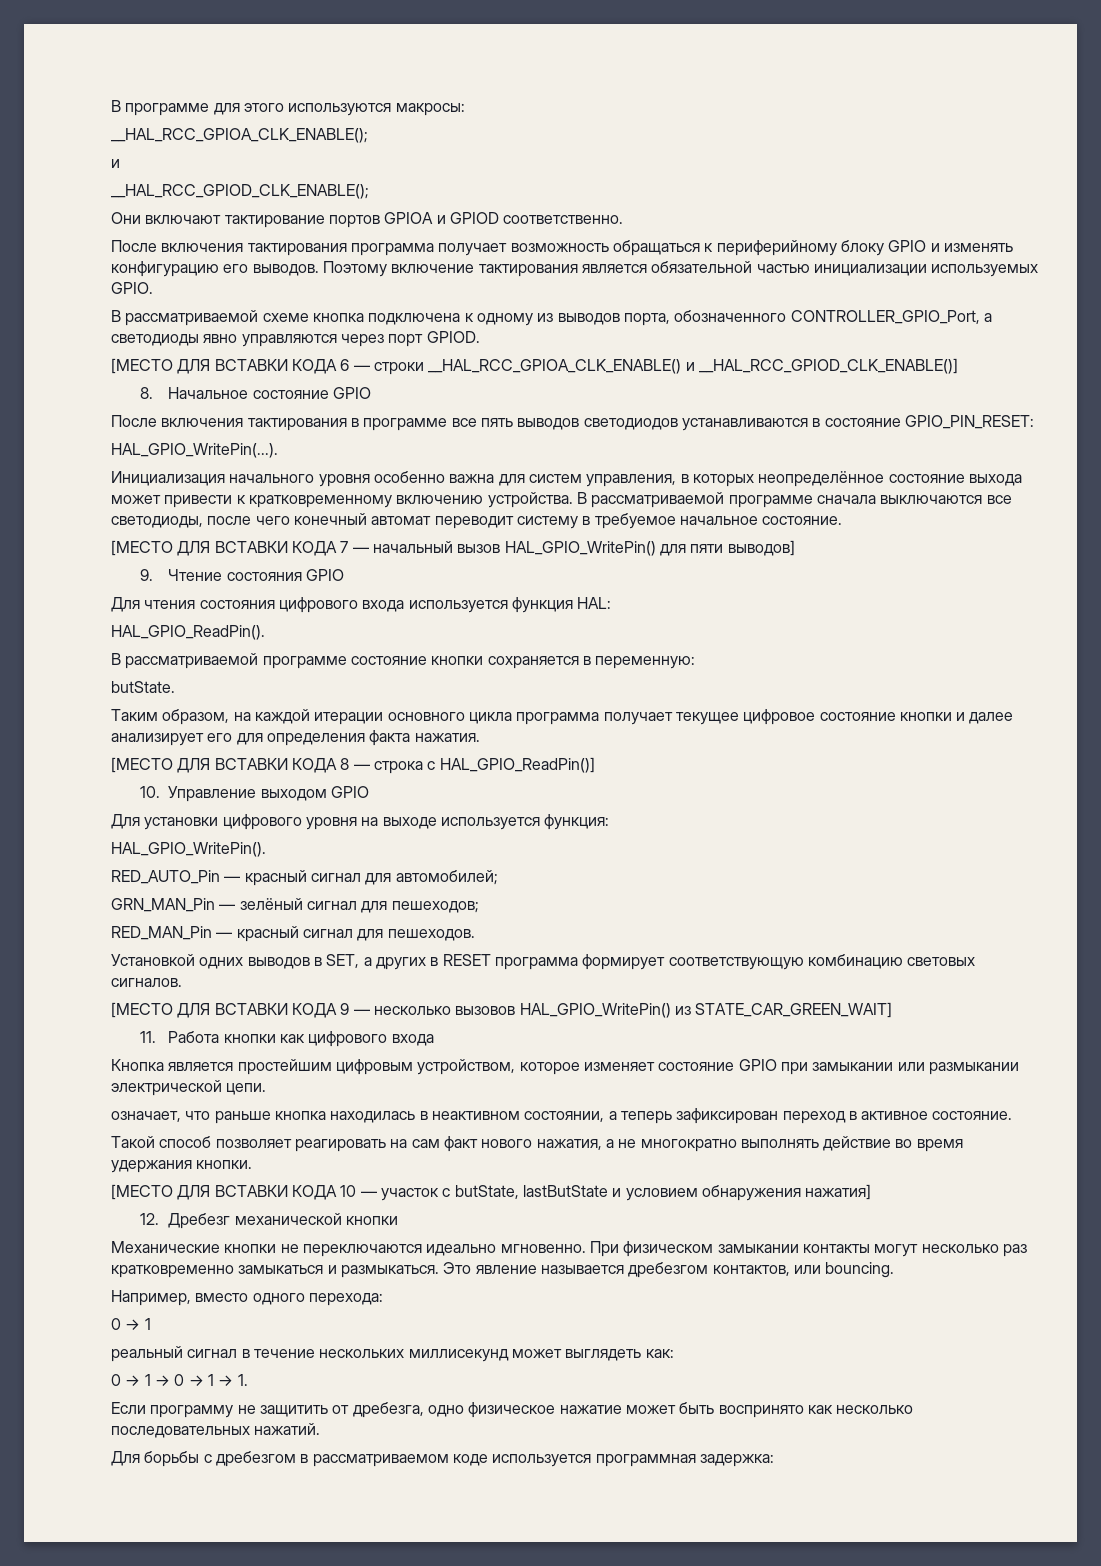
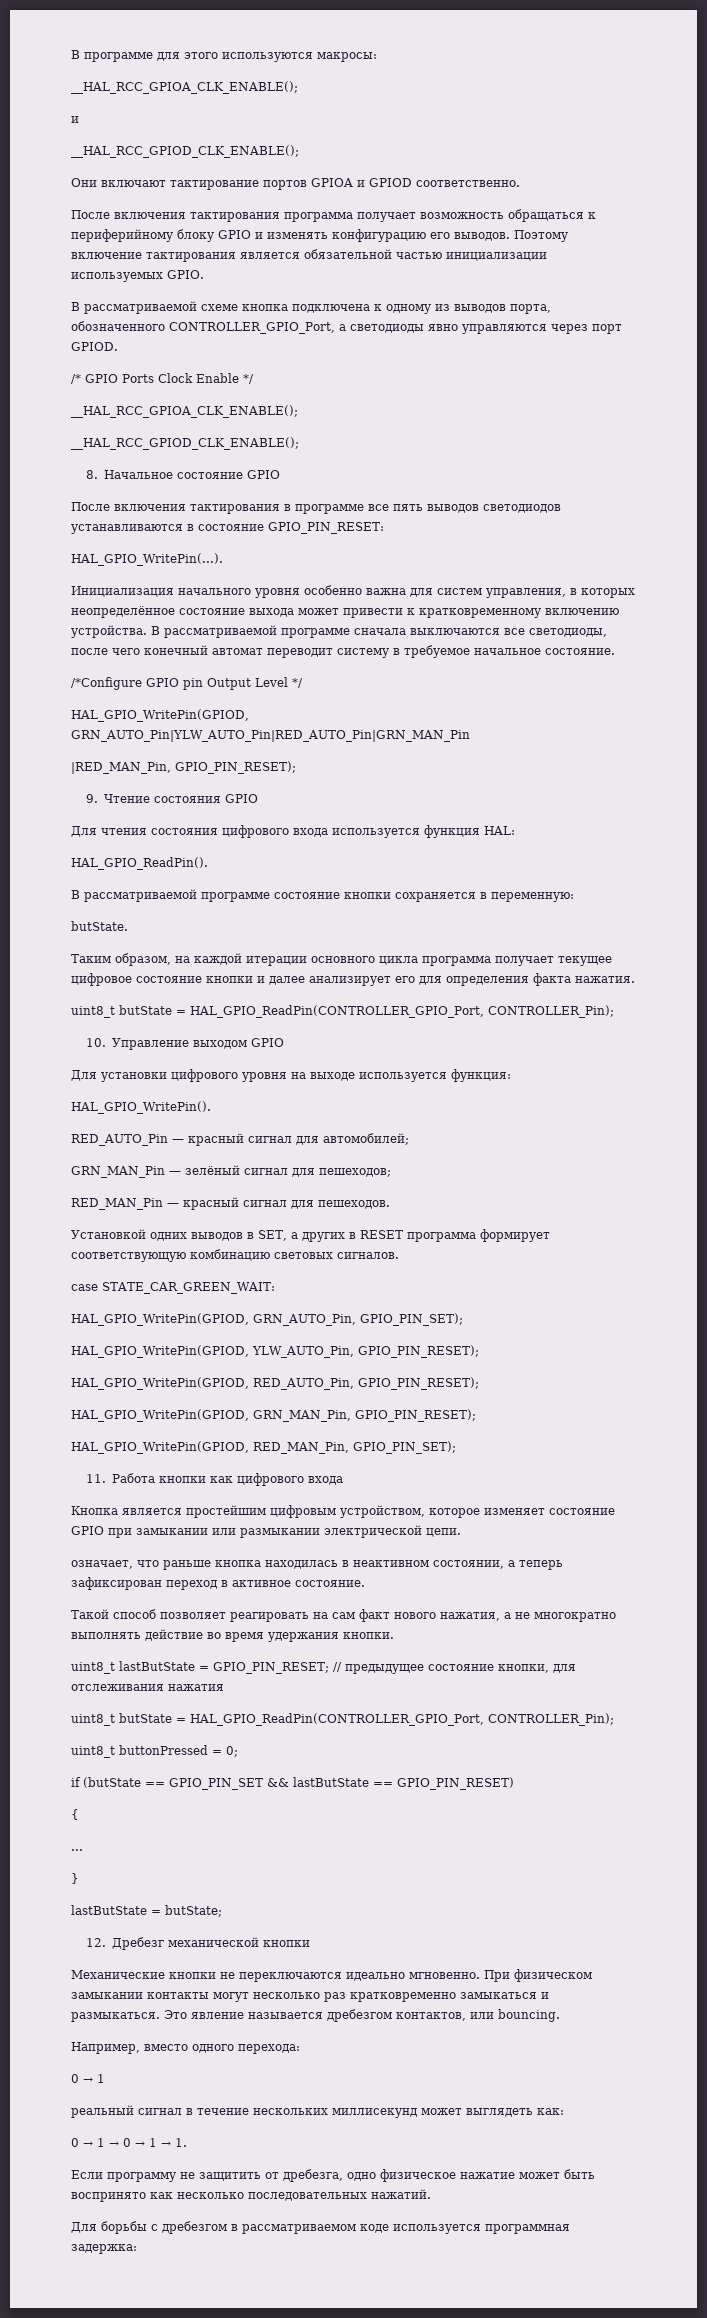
[111,358,958,375] [МЕСТО ДЛЯ ВСТАВКИ КОДА 6 — строки __HAL_RCC_GPIOA_CLK_ENABLE() и __HAL_RCC_GPIOD_CLK_ENABLE()] -> [71,373,254,384] [71,405,298,418] [71,437,299,450] /* GPIO Ports Clock Enable */ // __HAL_RCC_GPIOA_CLK_ENABLE(); // __HAL_RCC_GPIOD_CLK_ENABLE();
[111,540,795,556] [МЕСТО ДЛЯ ВСТАВКИ КОДА 7 — начальный вызов HAL_GPIO_WritePin() для пяти выводов] -> [71,677,303,690] [71,709,249,722] [71,730,470,742] [71,761,296,774] /*Configure GPIO pin Output Level */ // HAL_GPIO_WritePin(GPIOD, GRN_AUTO_Pin|YLW_AUTO_Pin|RED_AUTO_Pin|GRN_MAN_Pin // |RED_MAN_Pin, GPIO_PIN_RESET);
[111,757,595,774] [МЕСТО ДЛЯ ВСТАВКИ КОДА 8 — строка с HAL_GPIO_ReadPin()] -> [71,1005,614,1018] uint8_t butState = HAL_GPIO_ReadPin(CONTROLLER_GPIO_Port, CONTROLLER_Pin);
[111,1002,893,1018] [МЕСТО ДЛЯ ВСТАВКИ КОДА 9 — несколько вызовов HAL_GPIO_WritePin() из STATE_CAR_GREEN_WAIT] -> [71,1282,275,1294] [71,1313,463,1326] [71,1345,479,1358] [71,1377,479,1390] [71,1409,476,1422] [71,1441,456,1454] case STATE_CAR_GREEN_WAIT: // HAL_GPIO_WritePin(GPIOD, GRN_AUTO_Pin, GPIO_PIN_SET); // HAL_GPIO_WritePin(GPIOD, YLW_AUTO_Pin, GPIO_PIN_RESET); // HAL_GPIO_WritePin(GPIOD, RED_AUTO_Pin, GPIO_PIN_RESET); // HAL_GPIO_WritePin(GPIOD, GRN_MAN_Pin, GPIO_PIN_RESET); // HAL_GPIO_WritePin(GPIOD, RED_MAN_Pin, GPIO_PIN_SET);
[111,1184,872,1201] [МЕСТО ДЛЯ ВСТАВКИ КОДА 10 — участок с butState, lastButState и условием обнаружения нажатия] -> [71,1661,576,1674] [71,1684,224,1691] [71,1713,614,1726] [71,1745,238,1758] [71,1777,514,1790] [71,1809,79,1820] [71,1849,83,1851] [71,1873,79,1884] [71,1905,222,1917] uint8_t lastButState = GPIO_PIN_RESET; // предыдущее состояние кнопки, для отслеживания нажатия // uint8_t butState = HAL_GPIO_ReadPin(CONTROLLER_GPIO_Port, CONTROLLER_Pin); // uint8_t buttonPressed = 0; // if (butState == GPIO_PIN_SET && lastButState == GPIO_PIN_RESET) // { // ... // } // lastButState = butState;

